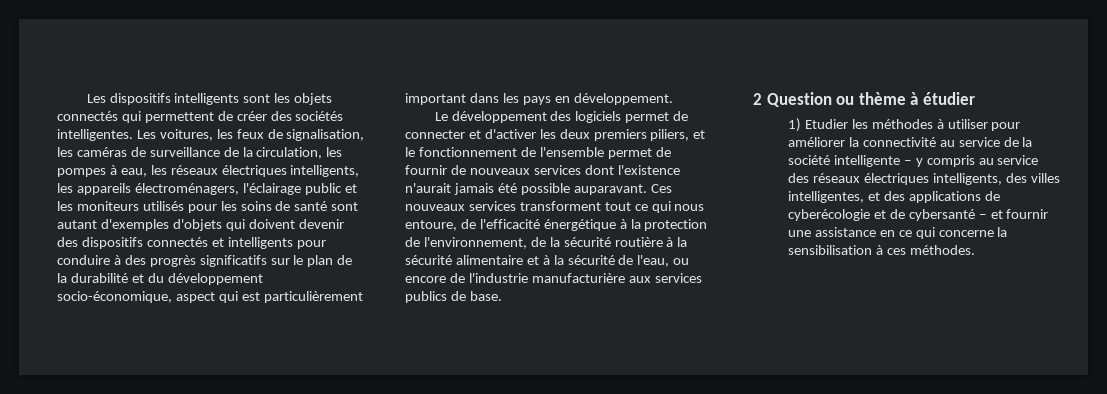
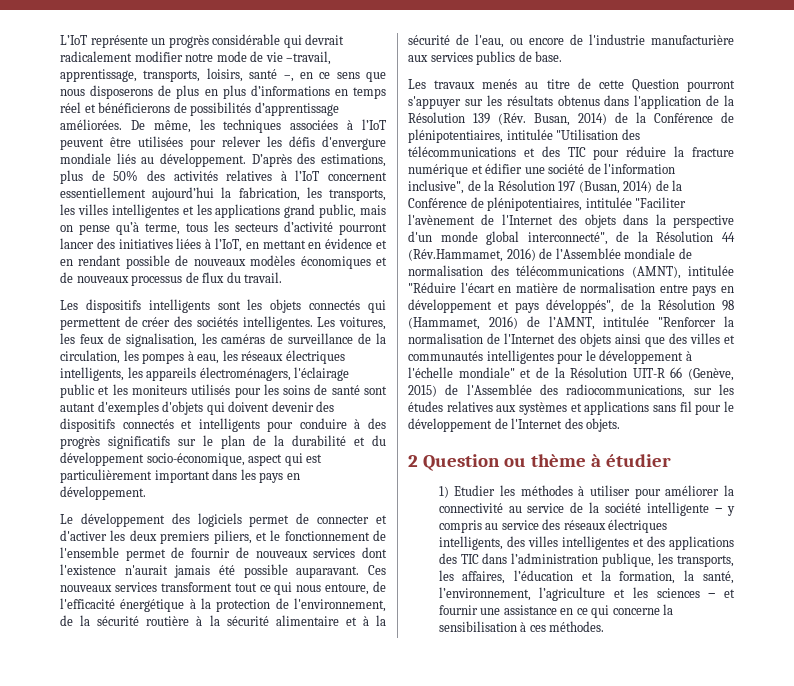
(86, 98) none -> [60,34,345,48] [60,51,332,65] [60,68,386,82] [60,85,386,99] [60,102,339,116] [60,119,386,133] [60,136,386,150] [60,153,386,167] [60,170,387,184] [60,187,386,201] [60,204,386,218] [60,221,387,235] [60,238,388,252] [60,255,387,269] [60,272,283,286] L’IoT représente un progrès considérable qui devrait radicalement modifier notre mode de vie –travail, apprentissage, transports, loisirs, santé –, en ce sens que nous disposerons de plus en plus d’informations en temps réel et bénéficierons de possibilités d’apprentissage améliorées. De même, les techniques associées à l’IoT peuvent être utilisées pour relever les défis d'envergure mondiale liés au développement. D’après des estimations, plus de 50% des activités relatives à l’IoT concernent essentiellement aujourd’hui la fabrication, les transports, les villes intelligentes et les applications grand public, mais on pense qu’à terme, tous les secteurs d’activité pourront lancer des initiatives liées à l’IoT, en mettant en évidence et en rendant possible de nouveaux modèles économiques et de nouveaux processus de flux du travail. //
(502, 296) none -> [408,78,735,92] [408,95,734,109] [408,112,734,126] [408,129,640,143] [408,146,734,160] [408,163,676,177] [408,180,683,194] [408,197,687,211] [408,214,734,228] [408,231,735,245] [408,248,692,262] [408,265,734,279] [408,282,734,296] [408,299,734,313] [408,316,734,330] [408,333,735,347] [408,350,692,364] [408,367,734,381] [408,384,734,398] [408,401,734,415] [408,418,621,432] // Les travaux menés au titre de cette Question pourront s'appuyer sur les résultats obtenus dans l'application de la Résolution 139 (Rév. Busan, 2014) de la Conférence de plénipotentiaires, intitulée "Utilisation des télécommunications et des TIC pour réduire la fracture numérique et édifier une société de l'information inclusive", de la Résolution 197 (Busan, 2014) de la Conférence de plénipotentiaires, intitulée "Faciliter l'avènement de l'Internet des objets dans la perspective d'un monde global interconnecté", de la Résolution 44 (Rév.Hammamet, 2016) de l’Assemblée mondiale de normalisation des télécommunications (AMNT), intitulée "Réduire l'écart en matière de normalisation entre pays en développement et pays développés", de la Résolution 98 (Hammamet, 2016) de l’AMNT, intitulée "Renforcer la normalisation de l'Internet des objets ainsi que des villes et communautés intelligentes pour le développement à l'échelle mondiale" et de la Résolution UIT-R 66 (Genève, 2015) de l'Assemblée des radiocommunications, sur les études relatives aux systèmes et applications sans fil pour le développement de l'Internet des objets.
[787,191,864,203] intelligentes, -> [561,536,629,550] intelligentes
[984,191,1000,201] [787,209,975,221] de cyberécologie et de cybersanté -> [438,553,734,567] [438,570,734,584] [438,587,700,601] des TIC dans l’administration publique, les transports, les affaires, l’éducation et la formation, la santé, l’environnement, l’agriculture et les sciences

